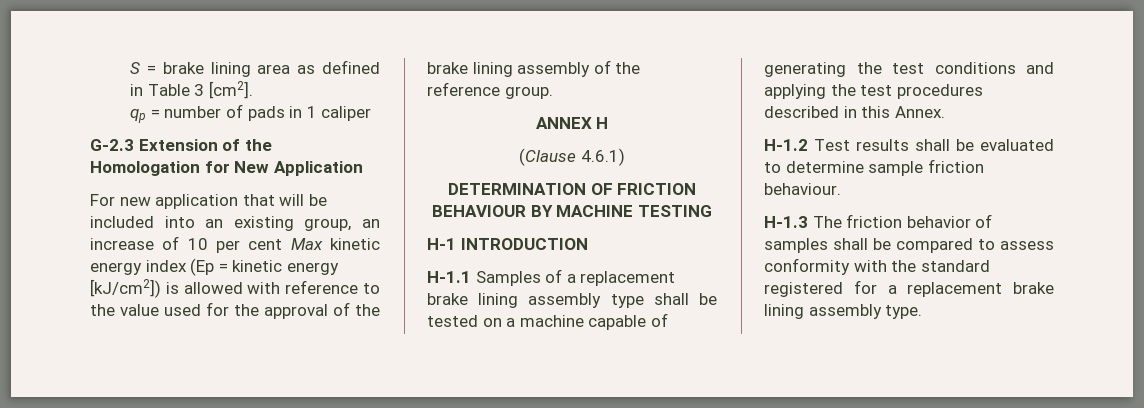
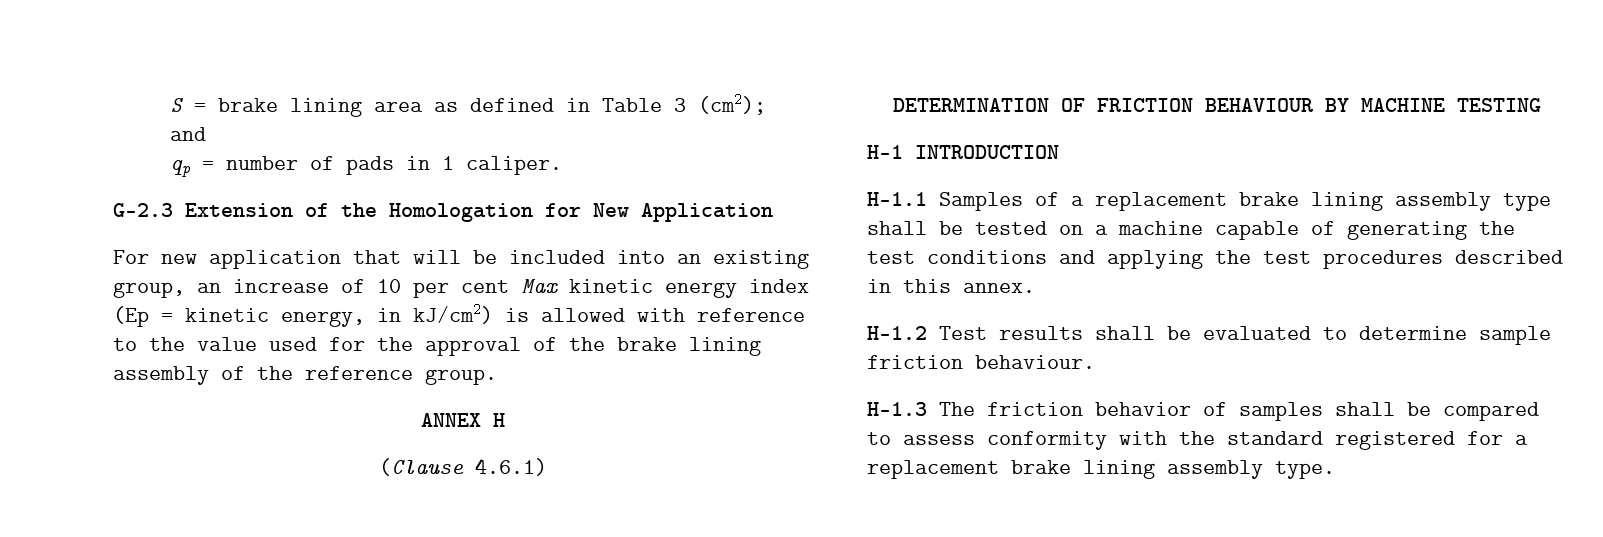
[208,81,253,99] [cm2]. -> [697,93,766,115] [169,127,206,141] (cm2); and
[321,106,372,121] caliper -> [465,156,562,175] caliper.
[286,262,339,275] [90,279,161,298] energy [kJ/cm2]) -> [281,303,493,327] energy, in kJ/cm2)
[894,106,945,118] Annex. -> [963,283,1035,293] annex.

